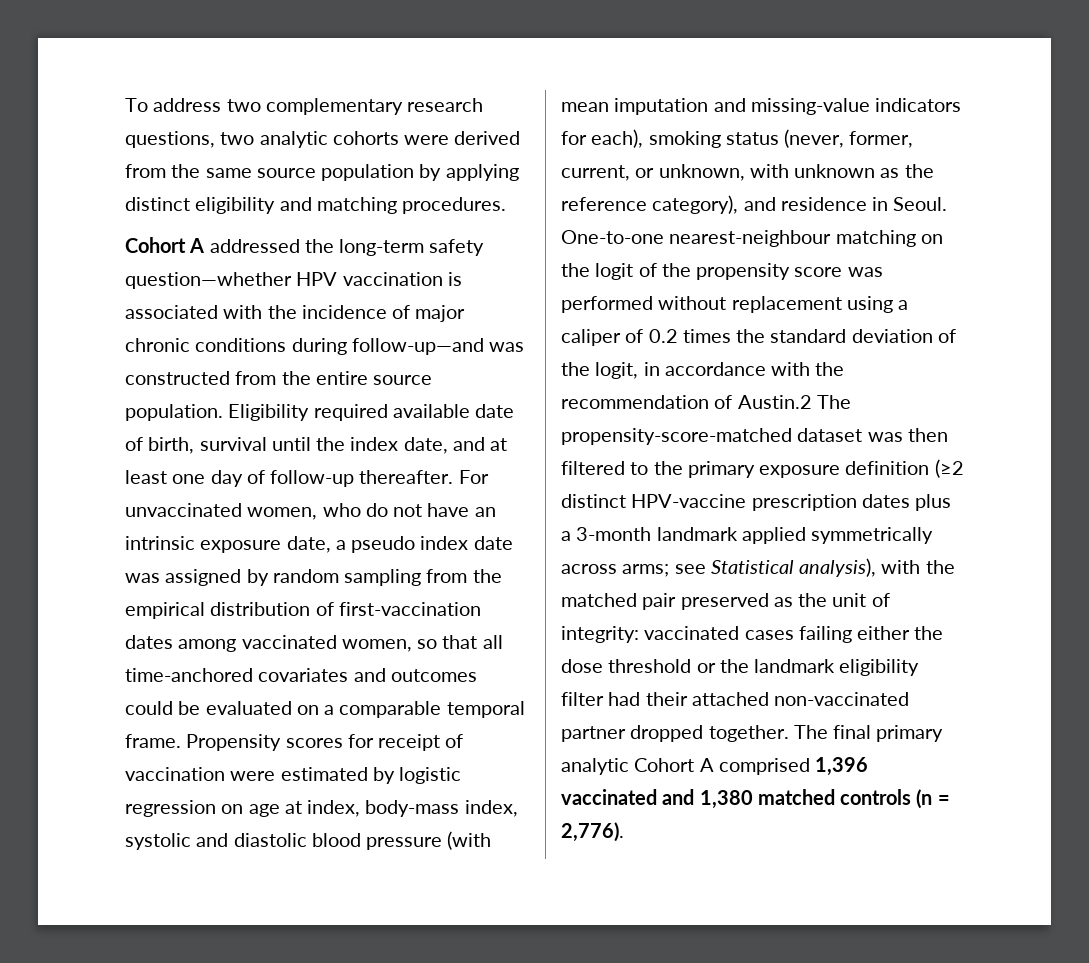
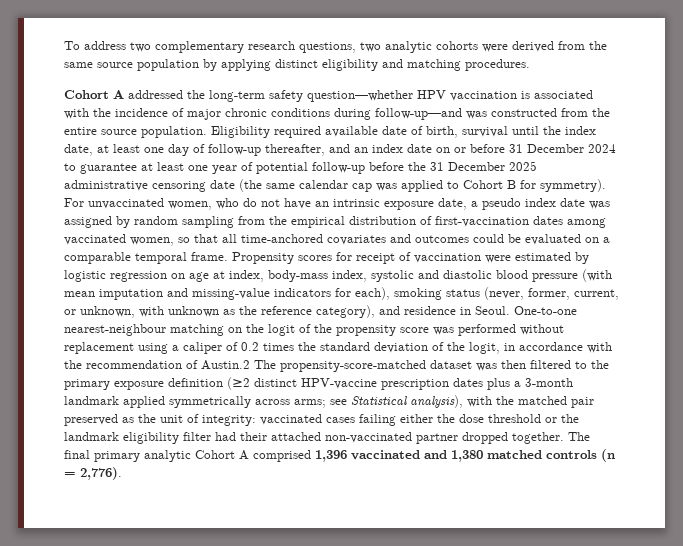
[452,437,485,451] and -> (93, 150) none
[359,470,454,484] thereafter. -> [265,144,616,156] [64,161,537,174] [64,179,606,192] thereafter, and an index date on or before 31 December 2024 to guarantee at least one year of potential follow-up before the 31 December 2025 administrative censoring date (the same calendar cap was applied to Cohort B for symmetry).

